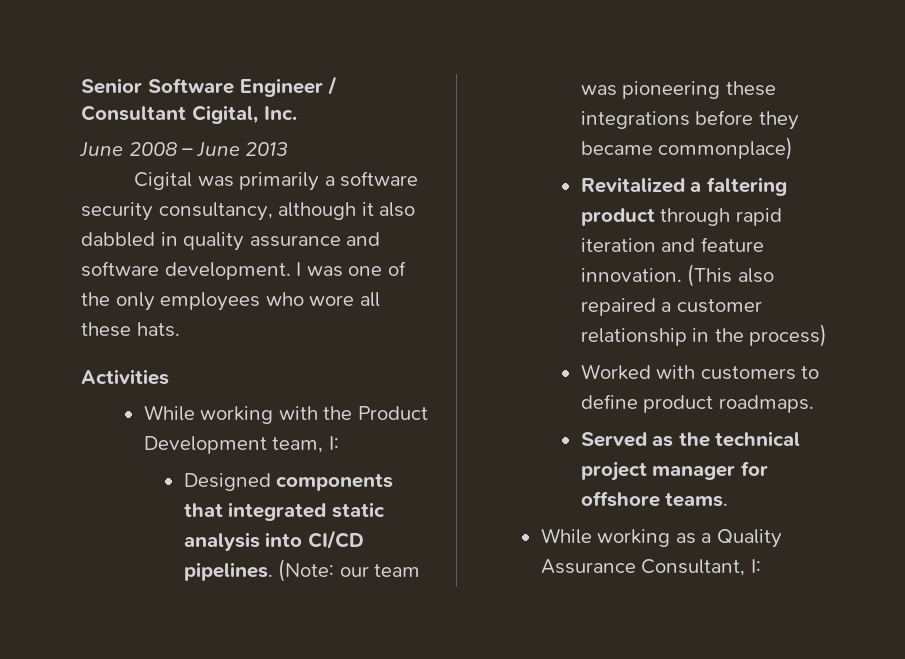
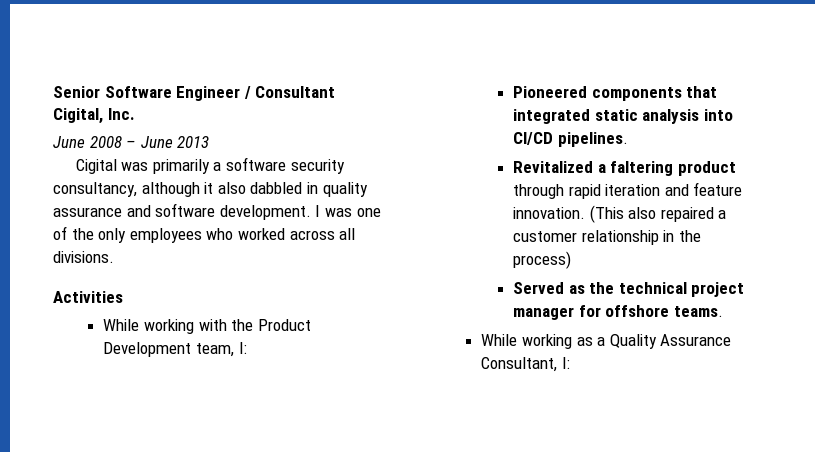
[309,292,380,307] [81,322,180,337] wore all these hats. -> [237,228,356,240] [53,251,114,263] worked across all divisions.
[183,473,271,491] Designed -> [513,86,588,98] Pioneered
[278,559,421,582] [580,81,776,99] [580,110,799,130] [580,137,794,160] (Note: our team was pioneering these integrations before they became commonplace) -> (628, 139) none
[580,364,820,380] [580,394,814,413] // Worked with customers to define product roadmaps. -> (572, 260) none

